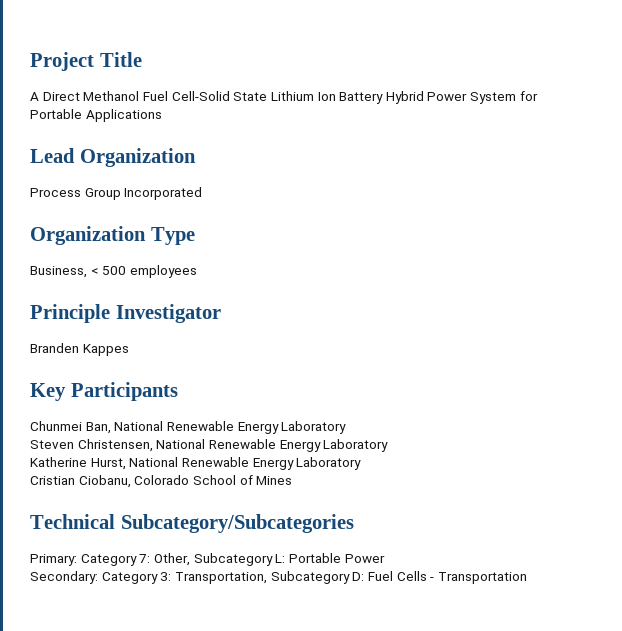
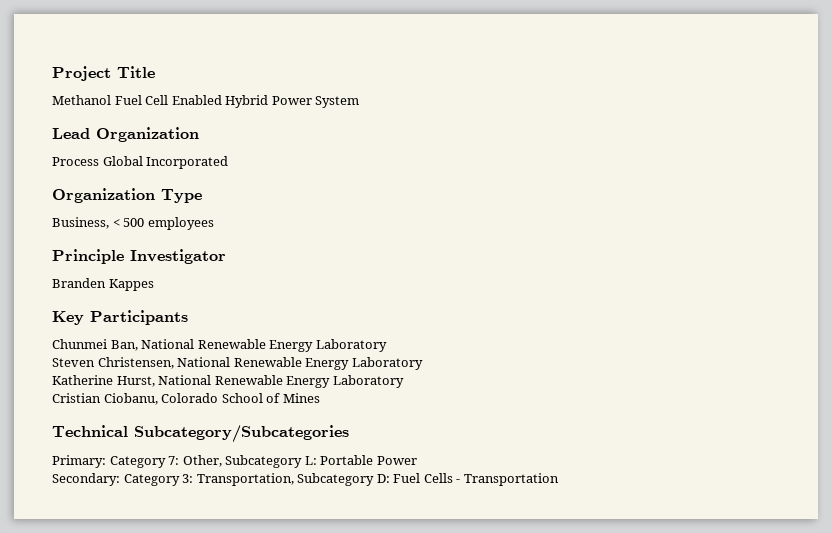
[30,91,384,104] A Direct Methanol Fuel Cell-Solid State Lithium Ion Battery -> [52,95,222,105] Methanol Fuel Cell Enabled
[519,91,538,101] [30,109,162,122] for Portable Applications -> (360, 102) none
[84,188,121,200] Group -> [102,156,143,166] Global

